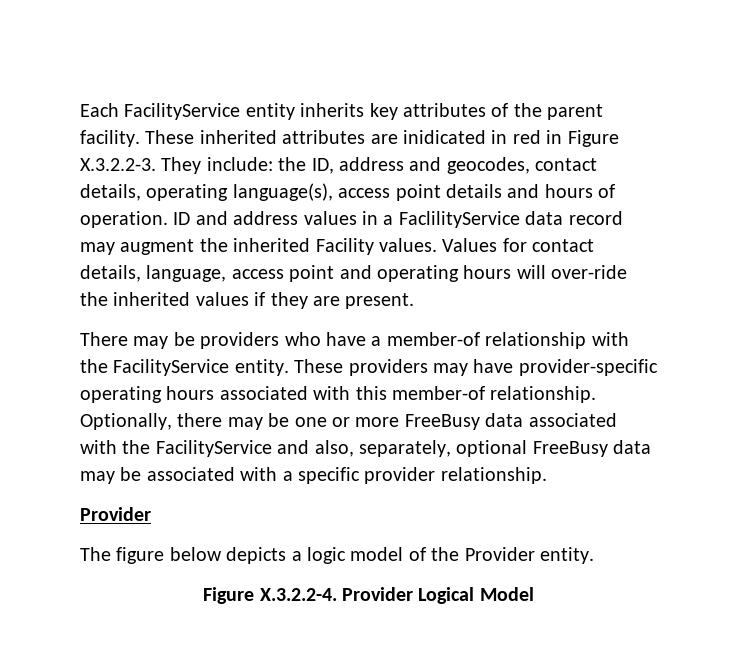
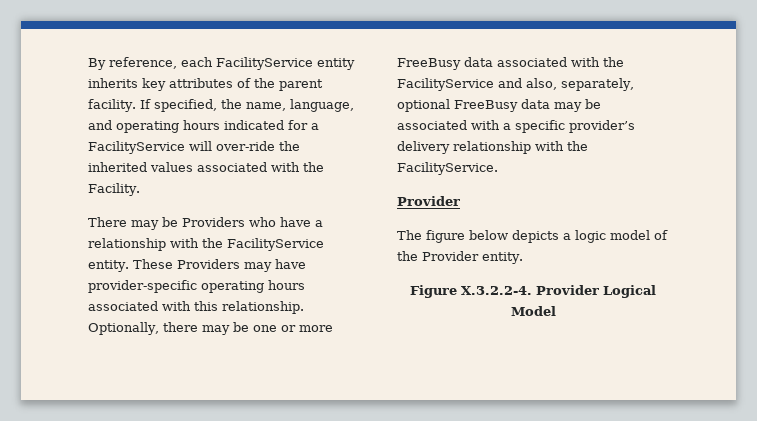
[80,103,119,117] Each -> [88,57,213,70] By reference, each
[145,130,619,147] [80,157,598,174] [80,183,616,201] [80,211,623,228] [80,238,595,255] [80,265,512,282] These inherited attributes are inidicated in red in Figure X.3.2.2-3. They include: the ID, address and geocodes, contact details, operating language(s), access point details and hours of operation. ID and address values in a FaclilityService data record may augment the inherited Facility values. Values for contact details, language, access point and operating hours -> [139,99,354,112] [88,120,319,133] [88,141,185,154] If specified, the name, language, and operating hours indicated for a FacilityService
[254,292,415,309] if they are present. -> [197,162,324,172] [88,183,140,196] associated with the Facility.
[200,332,280,349] providers -> [182,217,245,227] Providers
[386,332,480,346] member-of -> (323, 223) none
[348,359,428,376] providers -> [176,259,240,269] Providers
[392,386,485,400] member-of -> (218, 306) none
[364,467,547,484] provider relationship. -> [569,120,635,133] [397,141,588,154] [397,162,498,175] provider’s delivery relationship with the FacilityService.

